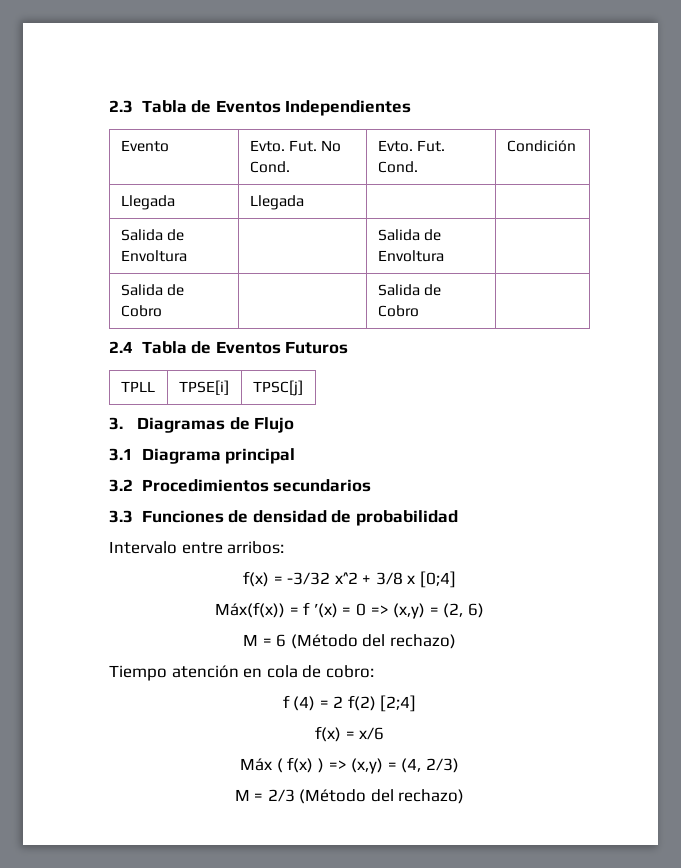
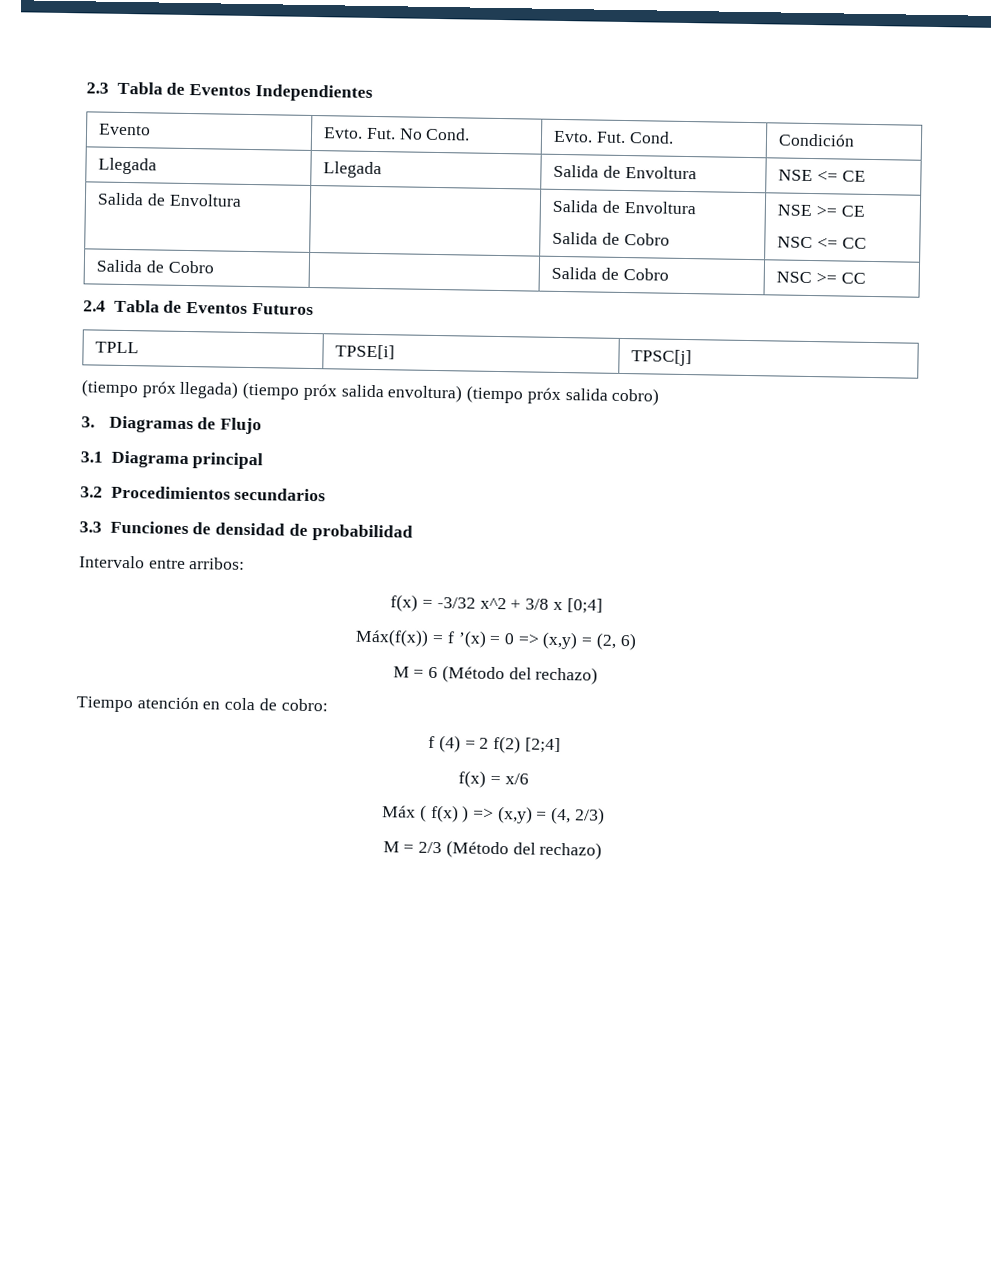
(304, 202) | -> [553,164,697,180] [778,169,866,182] Salida de Envoltura | NSE <= CE
(444, 256) | -> [552,231,670,246] [777,204,865,217] [777,236,867,249] // Salida de Cobro | NSE >= CE // NSC <= CC
(419, 311) none -> [776,271,866,284] NSC >= CC
(303, 388) none -> [81,379,660,406] // (tiempo próx llegada) (tiempo próx salida envoltura) (tiempo próx salida cobro)

